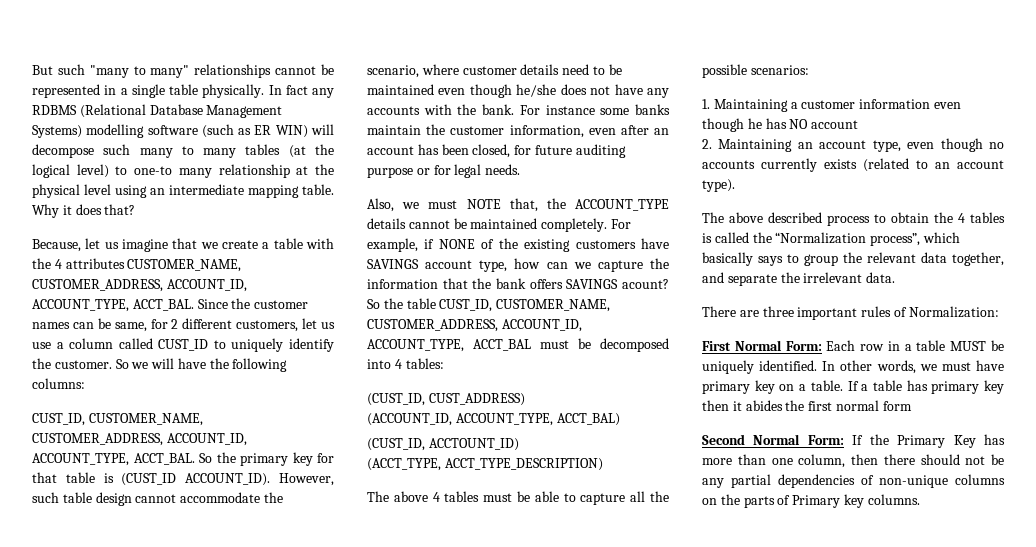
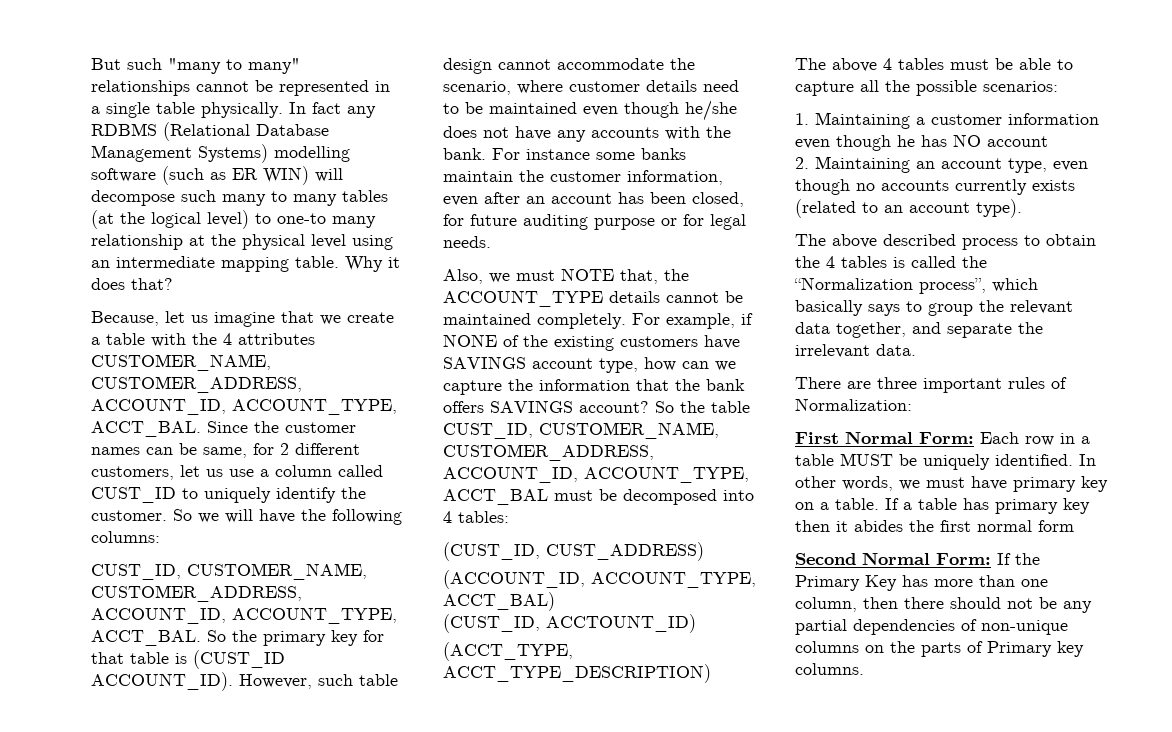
[622,279,669,289] acount? -> [579,401,649,413] account?

